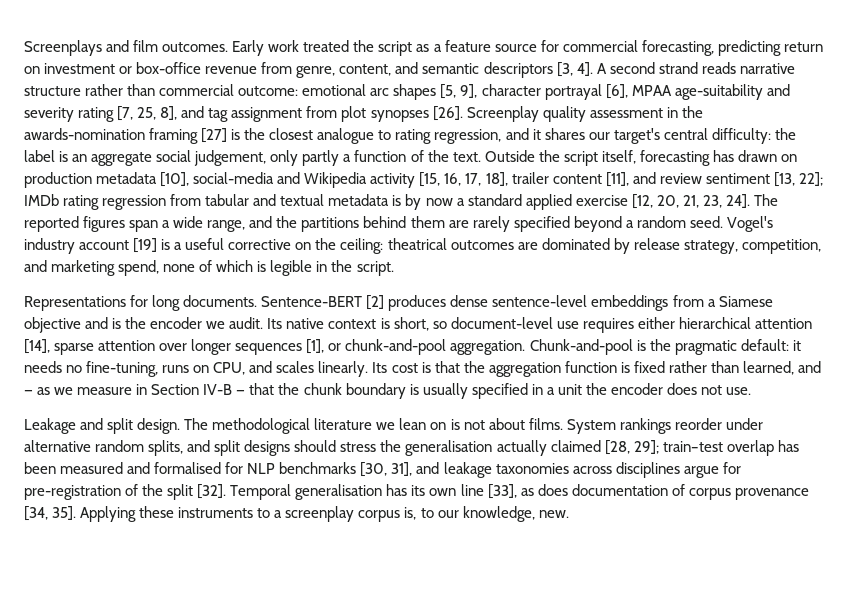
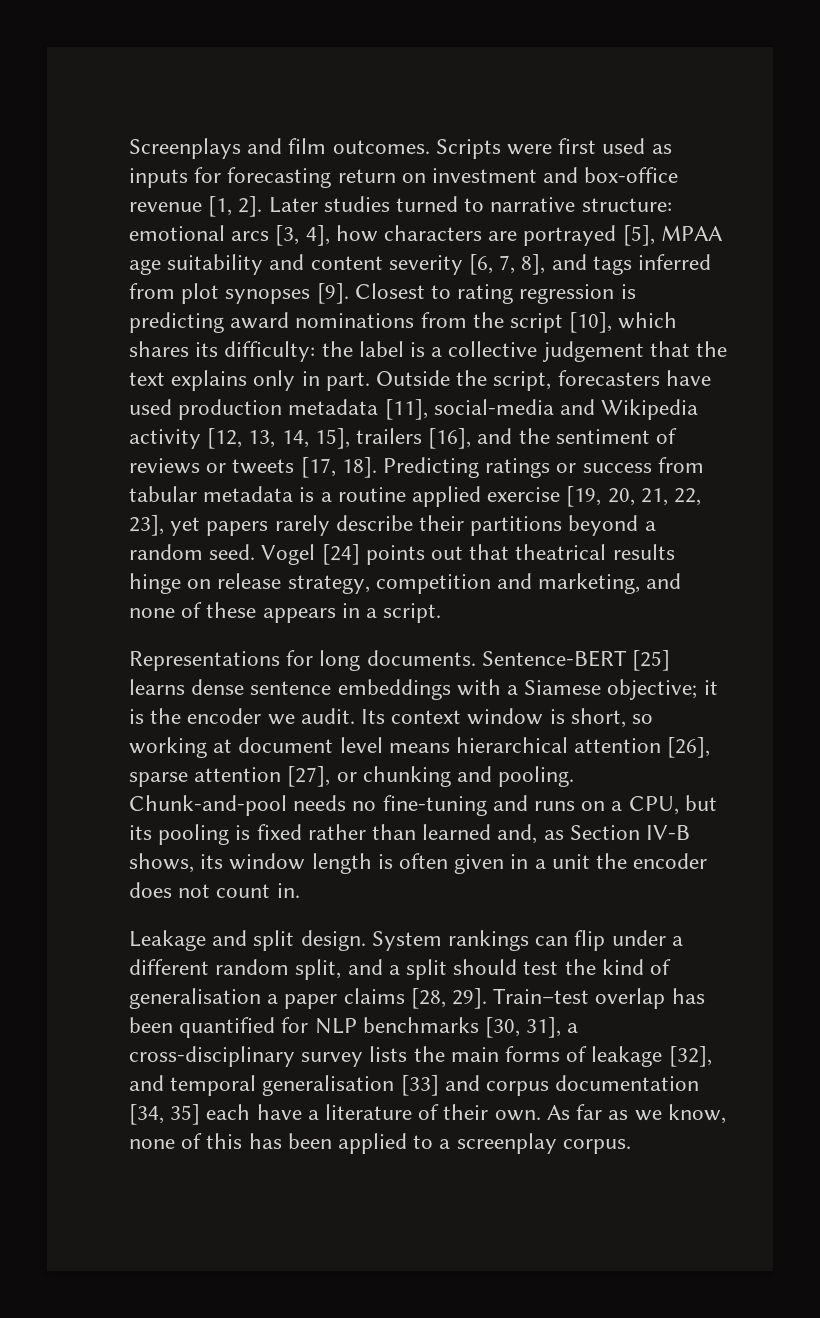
[232,40,781,56] Early work treated the script as a feature source for commercial forecasting, predicting -> [435,138,672,159] [129,167,332,188] Scripts were first used as inputs for forecasting
[119,66,133,74] or -> [543,167,579,183] and
[261,62,795,78] [24,84,790,100] [24,106,703,122] [24,128,796,144] [24,150,797,166] from genre, content, and semantic descriptors [3, 4]. A second strand reads narrative structure rather than commercial outcome: emotional arc shapes [5, 9], character portrayal [6], MPAA age-suitability and severity rating [7, 25, 8], and tag assignment from plot synopses [26]. Screenplay quality assessment in the awards-nomination framing [27] is the closest analogue to rating regression, and it shares our target's central difficulty: the label is an aggregate social judgement, only partly a function of the text. Outside the script itself, forecasting has drawn on -> [208,196,672,217] [129,225,723,246] [129,254,712,275] [129,283,636,304] [129,312,678,333] [129,341,728,362] [129,370,711,391] [129,399,172,415] [1, 2]. Later studies turned to narrative structure: emotional arcs [3, 4], how characters are portrayed [5], MPAA age suitability and content severity [6, 7, 8], and tags inferred from plot synopses [9]. Closest to rating regression is predicting award nominations from the script [10], which shares its difficulty: the label is a collective judgement that the text explains only in part. Outside the script, forecasters have used
[160,172,190,187] [10], -> [384,399,428,420] [11],
[419,172,823,187] [24,194,522,210] [15, 16, 17, 18], trailer content [11], and review sentiment [13, 22]; IMDb rating regression from tabular and textual metadata is by now a standard -> [207,428,678,449] [129,457,704,478] [129,486,406,502] [12, 13, 14, 15], trailers [16], and the sentiment of reviews or tweets [17, 18]. Predicting ratings or success from tabular metadata is a routine
[631,194,653,209] [12, -> [566,486,602,507] [19,
[702,194,778,208] [24,216,773,232] [24,238,821,254] [24,260,353,276] 23, 24]. The reported figures span a wide range, and the partitions behind them are rarely specified beyond a random seed. Vogel's industry account [19] is a useful corrective on the ceiling: theatrical outcomes are dominated by release strategy, competition, and marketing spend, none of which is legible in the -> [674,488,702,506] [129,515,656,536] [129,544,675,565] [129,573,682,594] [129,602,378,623] 22, 23], yet papers rarely describe their partitions beyond a random seed. Vogel [24] points out that theatrical results hinge on release strategy, competition and marketing, and none of these appears in a
[366,295,773,311] [24,317,109,333] [2] produces dense sentence-level embeddings from a Siamese objective and -> [632,650,671,671] [129,679,718,700] [25] learns dense sentence embeddings with a Siamese objective; it
[286,318,377,329] native context -> [391,708,544,725] context window
[450,317,675,333] document-level use requires either -> [129,737,450,758] working at document level means
[24,339,50,354] [14], -> [667,737,711,758] [26],
[159,339,801,355] [24,361,822,377] [24,383,528,399] over longer sequences [1], or chunk-and-pool aggregation. Chunk-and-pool is the pragmatic default: it needs no fine-tuning, runs on CPU, and scales linearly. Its cost is that the aggregation function is fixed rather than learned, and — as we measure in Section IV-B — that the chunk boundary is usually specified -> [287,766,575,787] [129,795,717,816] [129,824,691,845] [129,853,505,874] [27], or chunking and pooling. Chunk-and-pool needs no fine-tuning and runs on a CPU, but its pooling is fixed rather than learned and, as Section IV-B shows, its window length is often given
[726,387,752,395] use. -> [216,883,300,898] count in.
[184,418,763,434] [24,440,799,456] [24,462,222,474] The methodological literature we lean on is not about films. System rankings reorder under alternative random splits, and split designs should stress the generalisation actually claimed [28, 29]; train–test overlap has been measured and formalised -> [371,930,683,951] [129,959,672,980] [129,988,705,1009] [129,1017,276,1038] System rankings can flip under a different random split, and a split should test the kind of generalisation a paper claims [28, 29]. Train–test overlap has been quantified
[416,462,741,478] [24,484,809,500] [24,506,569,522] and leakage taxonomies across disciplines argue for pre-registration of the split [32]. Temporal generalisation has its own line [33], as does documentation of corpus provenance [34, 35]. Applying these instruments to a screenplay corpus is, to our knowledge, new. -> [567,1023,579,1033] [129,1046,712,1067] [129,1075,700,1096] [129,1104,726,1125] [129,1133,631,1154] a cross-disciplinary survey lists the main forms of leakage [32], and temporal generalisation [33] and corpus documentation [34, 35] each have a literature of their own. As far as we know, none of this has been applied to a screenplay corpus.

